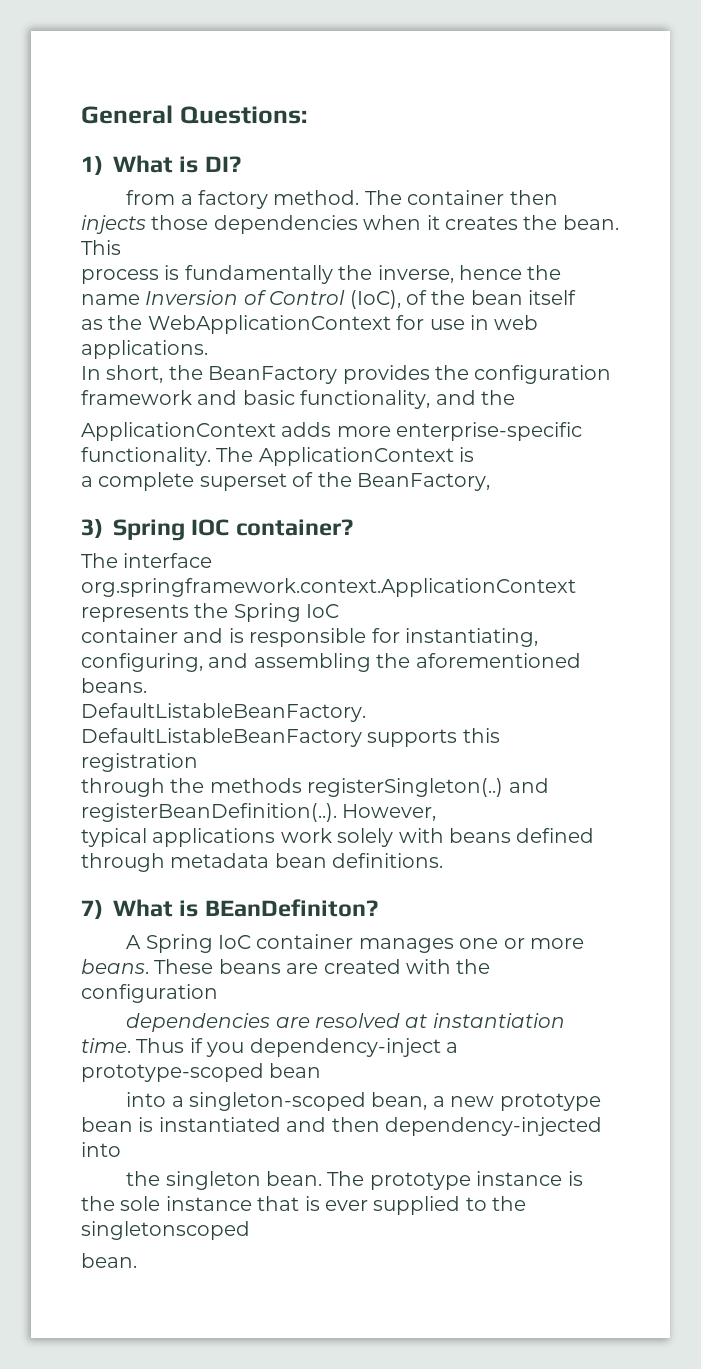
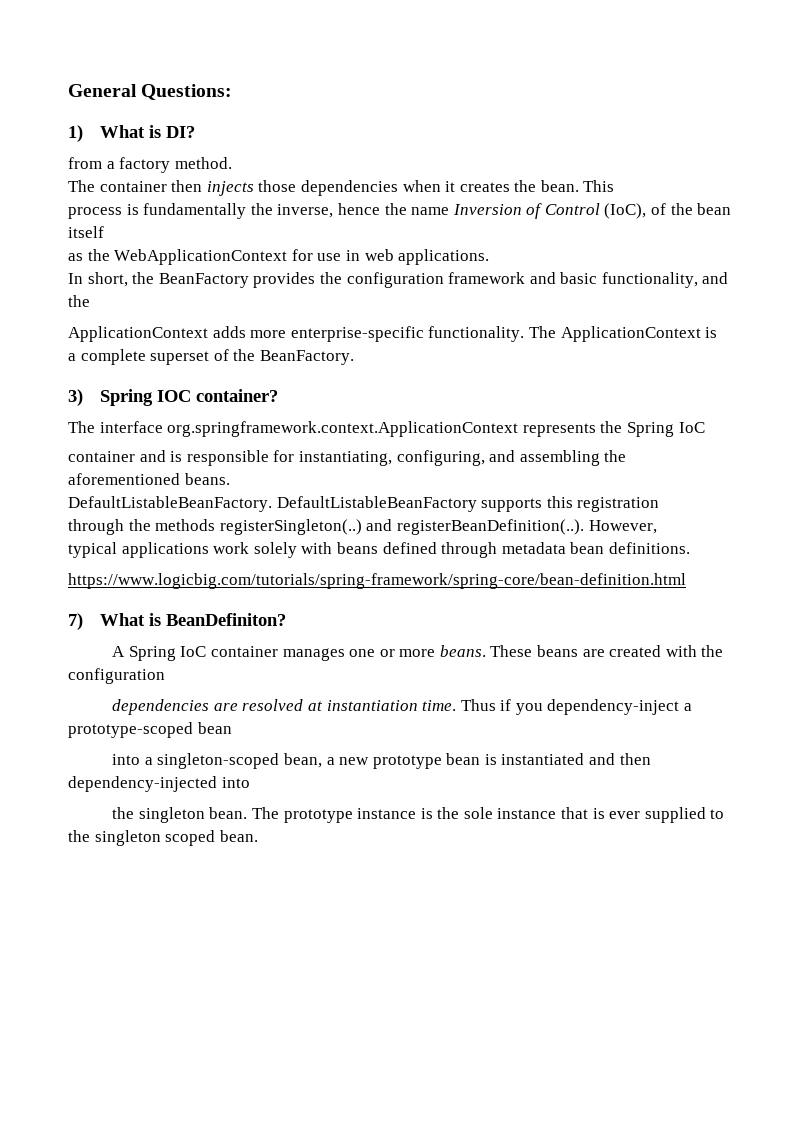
(360, 197) none -> (232, 163) //
[357,473,490,491] BeanFactory, -> [259,350,354,365] BeanFactory.
(444, 860) none -> [68,573,686,589] // https://www.logicbig.com/tutorials/spring-framework/spring-core/bean-definition.html
[204,899,378,917] BEanDefiniton? -> [166,613,287,626] BeanDefiniton?
[81,1221,250,1240] singletonscoped // -> [94,830,216,846] singleton scoped

